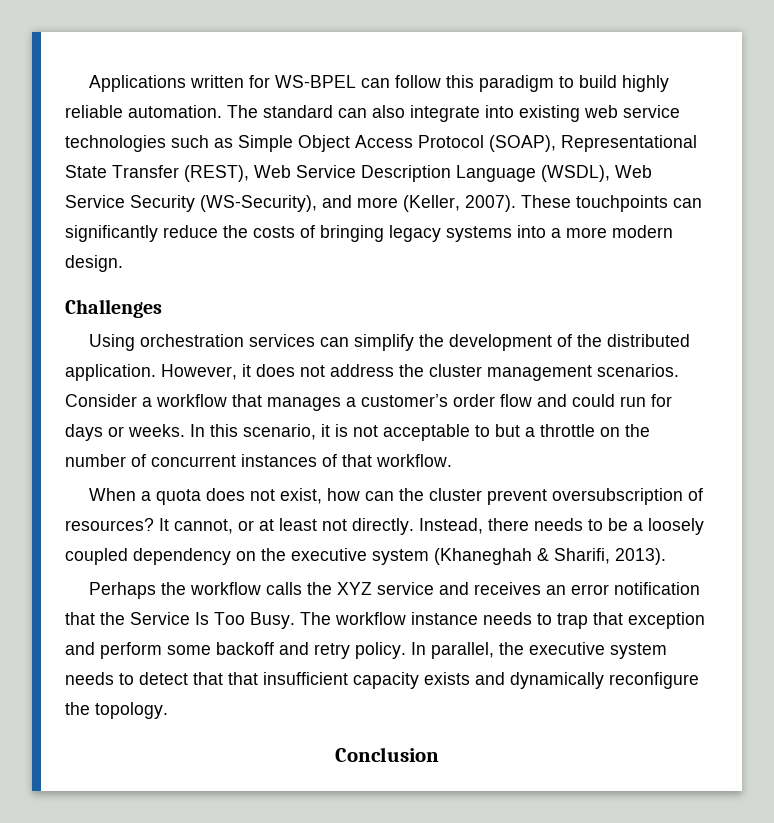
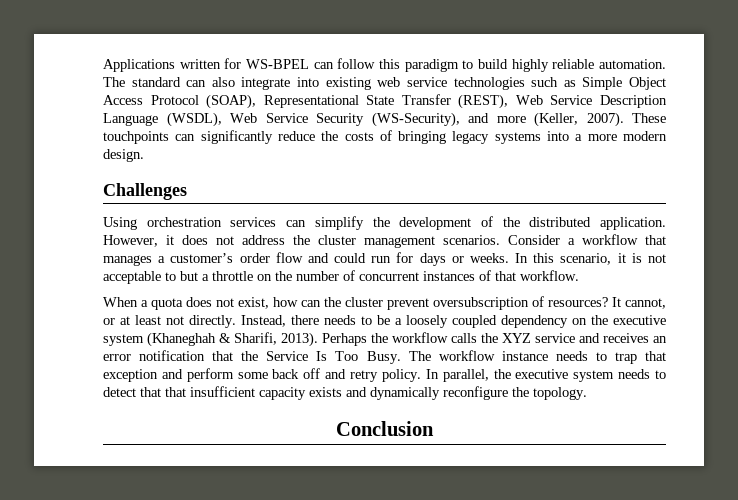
(666, 556) // -> (318, 339) none
[216,642,274,655] backoff -> [272,368,321,379] back off

